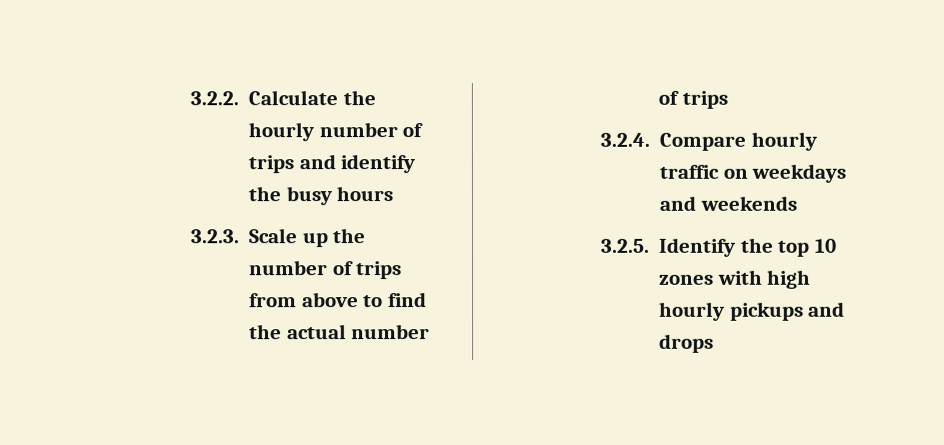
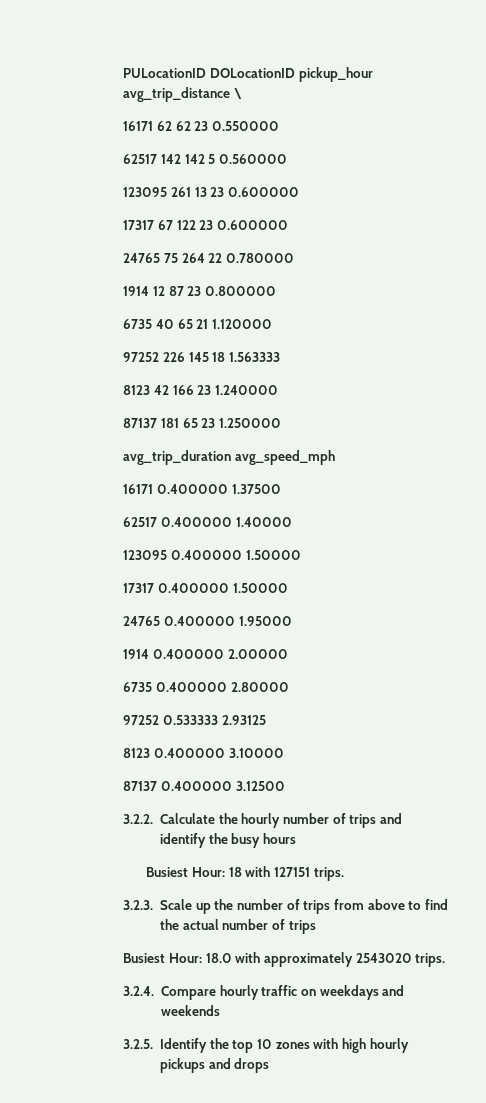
(190, 98) none -> [123,67,373,82] [123,87,243,102] [123,121,280,131] [123,154,288,164] [123,187,300,197] [123,220,289,230] [123,253,295,263] [123,286,277,296] [123,319,273,329] [123,352,281,362] [123,385,279,395] [123,418,282,428] [123,450,336,465] [123,484,281,494] [123,517,292,527] [123,550,301,560] [123,583,288,593] [123,616,292,626] [123,649,288,659] [123,682,289,692] [123,715,266,725] [123,748,284,758] [123,781,285,791] PULocationID DOLocationID pickup_hour avg_trip_distance \ // 16171 62 62 23 0.550000 // 62517 142 142 5 0.560000 // 123095 261 13 23 0.600000 // 17317 67 122 23 0.600000 // 24765 75 264 22 0.780000 // 1914 12 87 23 0.800000 // 6735 40 65 21 1.120000 // 97252 226 145 18 1.563333 // 8123 42 166 23 1.240000 // 87137 181 65 23 1.250000 // avg_trip_duration avg_speed_mph // 16171 0.400000 1.37500 // 62517 0.400000 1.40000 // 123095 0.400000 1.50000 // 17317 0.400000 1.50000 // 24765 0.400000 1.95000 // 1914 0.400000 2.00000 // 6735 0.400000 2.80000 // 97252 0.533333 2.93125 // 8123 0.400000 3.10000 // 87137 0.400000 3.12500 //
(394, 194) none -> [146,866,344,881] // Busiest Hour: 18 with 127151 trips.
(728, 99) none -> [123,952,446,967] // Busiest Hour: 18.0 with approximately 2543020 trips.

